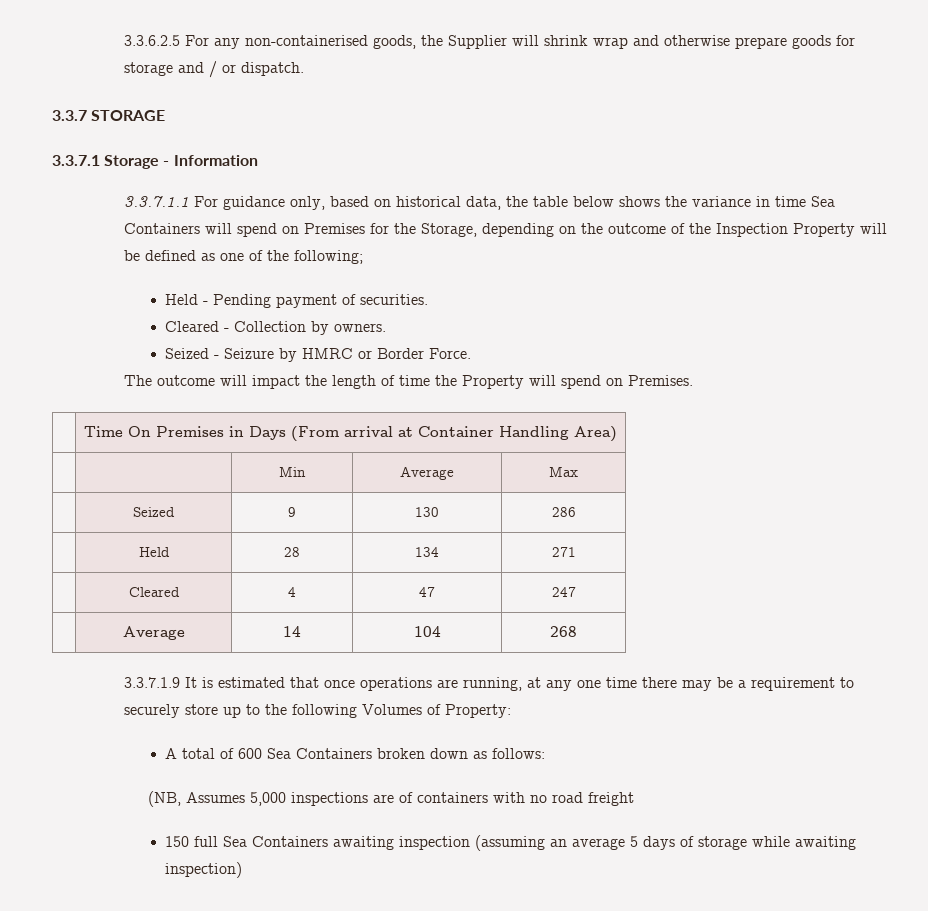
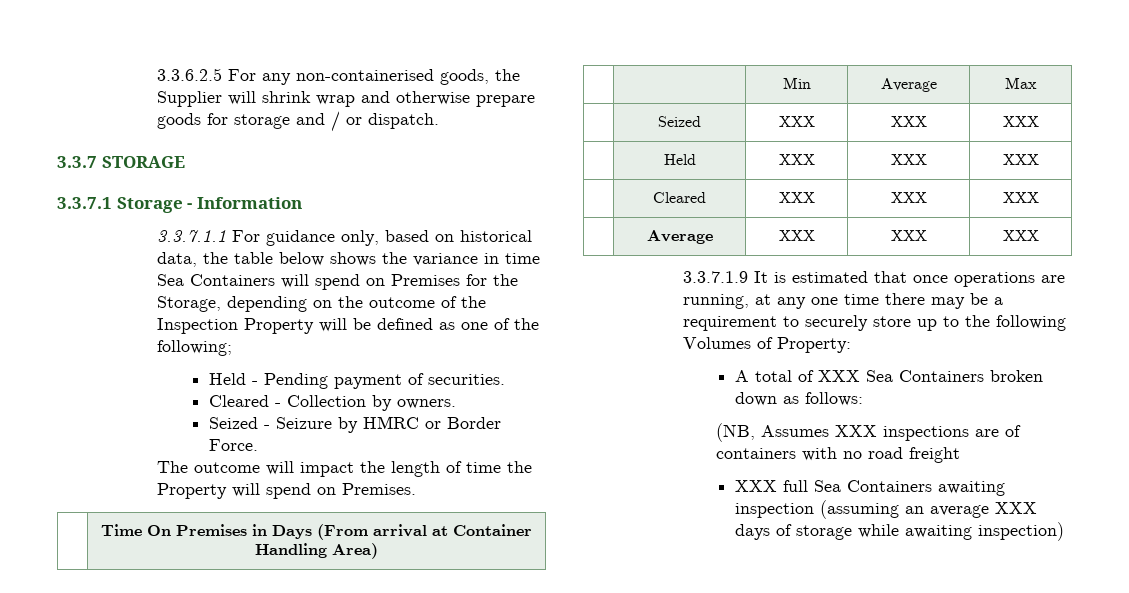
[288,507,296,517] [415,507,439,517] [551,507,576,517] [138,547,170,557] [284,547,300,557] [415,547,439,557] [551,547,576,557] [128,587,180,597] [288,587,296,597] [419,587,435,597] [551,587,576,597] [122,626,185,640] [283,626,301,637] [413,626,441,637] [550,626,577,637] 9 | 130 | 286 // | Held | 28 | 134 | 271 // | Cleared | 4 | 47 | 247 // | Average | 14 | 104 | 268 -> [778,116,815,127] [890,116,927,127] [1002,116,1039,127] [663,154,696,165] [778,154,815,165] [890,154,927,165] [1002,154,1039,165] [653,192,706,203] [778,192,815,203] [890,192,927,203] [1002,192,1039,203] [646,230,713,244] [778,230,815,241] [890,230,927,241] [1002,230,1039,241] XXX | XXX | XXX // | Held | XXX | XXX | XXX // | Cleared | XXX | XXX | XXX // | Average | XXX | XXX | XXX
[238,748,263,759] 600 -> [818,370,861,382] XXX
[249,792,286,806] 5,000 -> [834,425,877,437] XXX
[165,836,190,847] 150 -> [735,480,778,492] XXX
[630,836,639,847] 5 -> [995,502,1038,514] XXX

